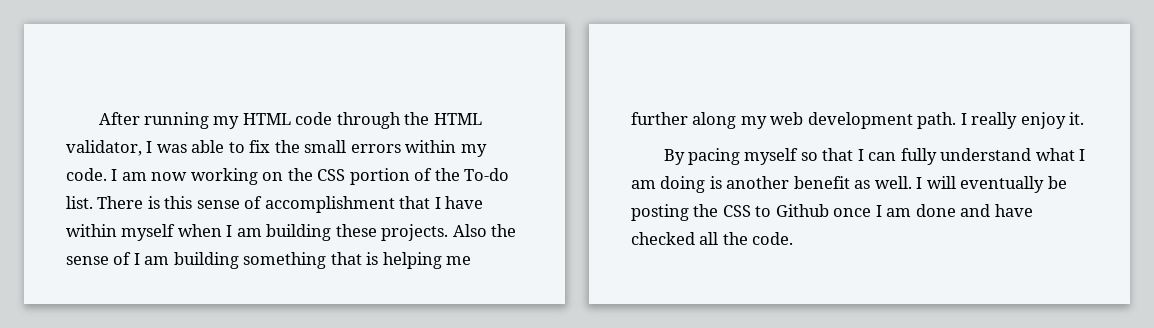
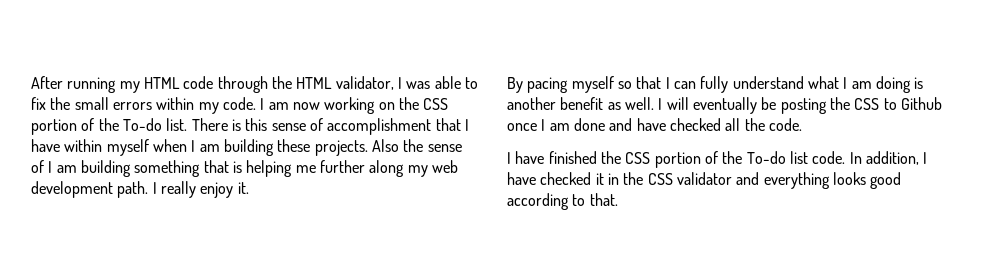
(794, 238) none -> [507,151,928,168] [507,172,902,189] [507,193,618,210] // I have finished the CSS portion of the To-do list code. In addition, I have checked it in the CSS validator and everything looks good according to that.

